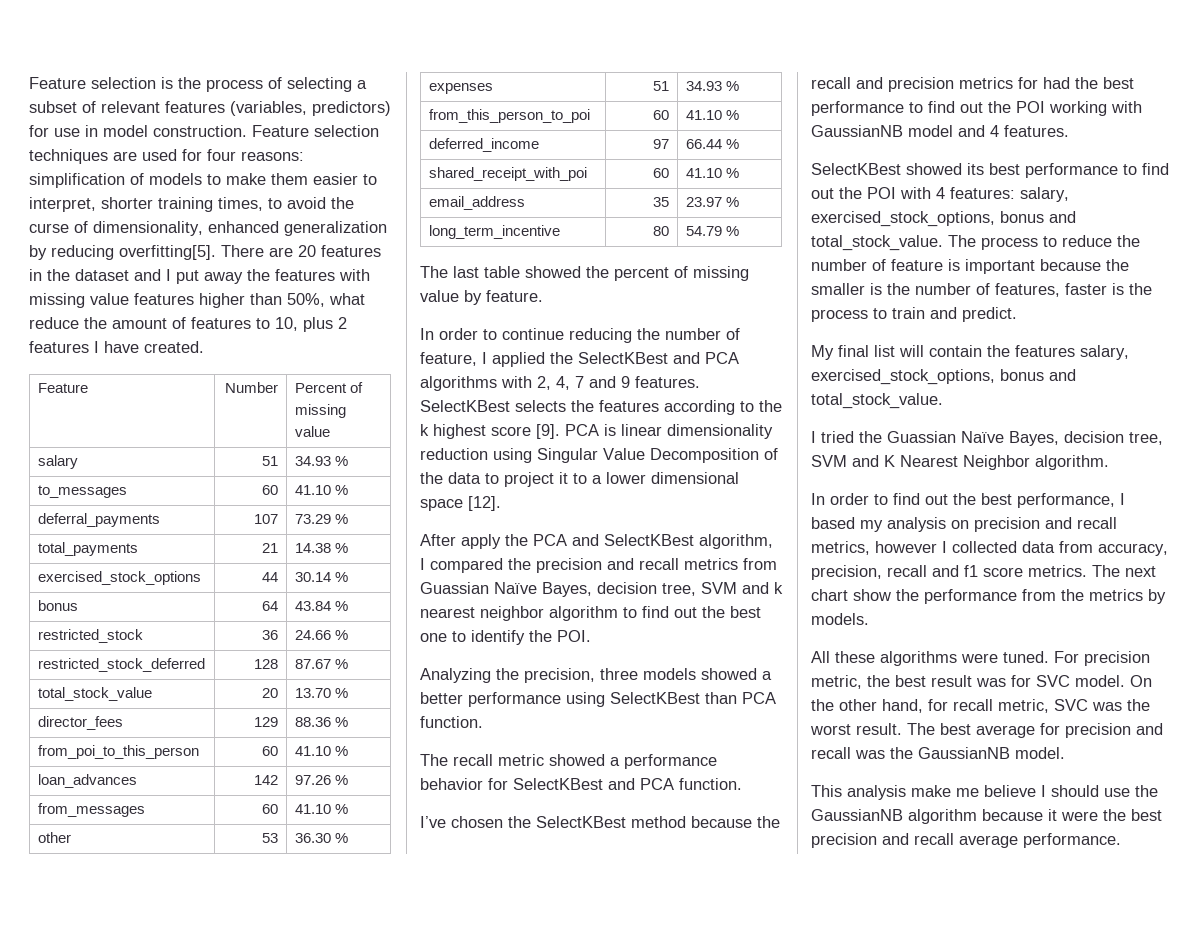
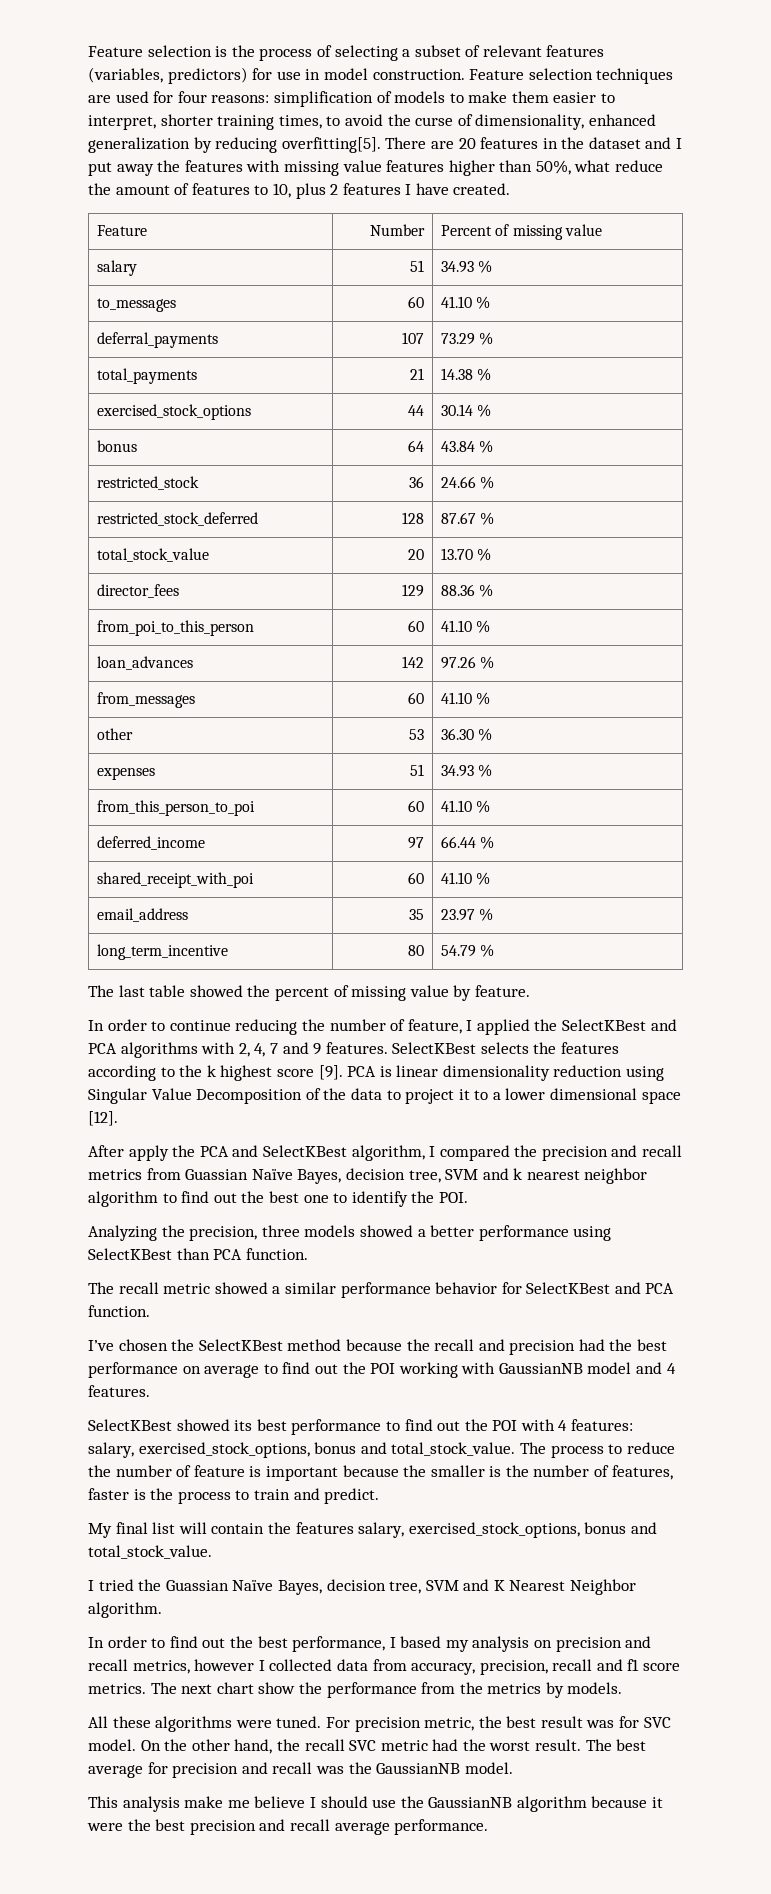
(620, 761) none -> [284,1282,336,1294] similar
[959,77,1038,89] metrics for -> (576, 1347) none
(904, 108) none -> [182,1365,260,1378] on average
[928,699,1122,713] for recall metric, SVC was -> [276,1739,459,1751] the recall SVC metric had

